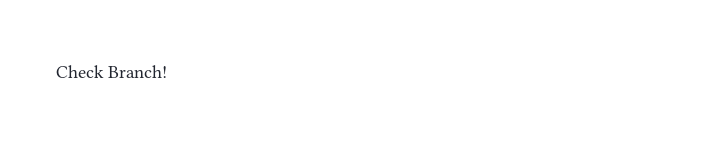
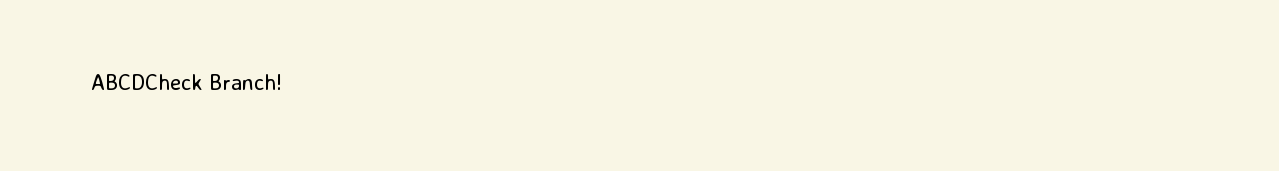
[56,65,104,78] Check -> [91,74,203,90] ABCDCheck

